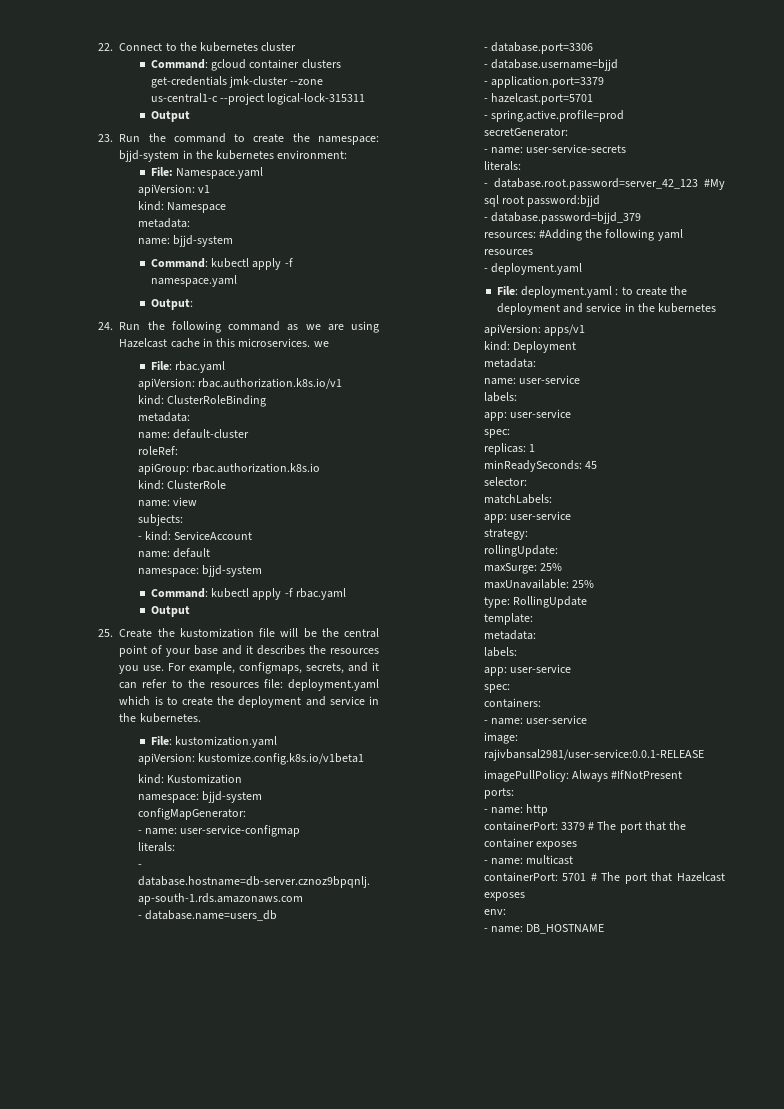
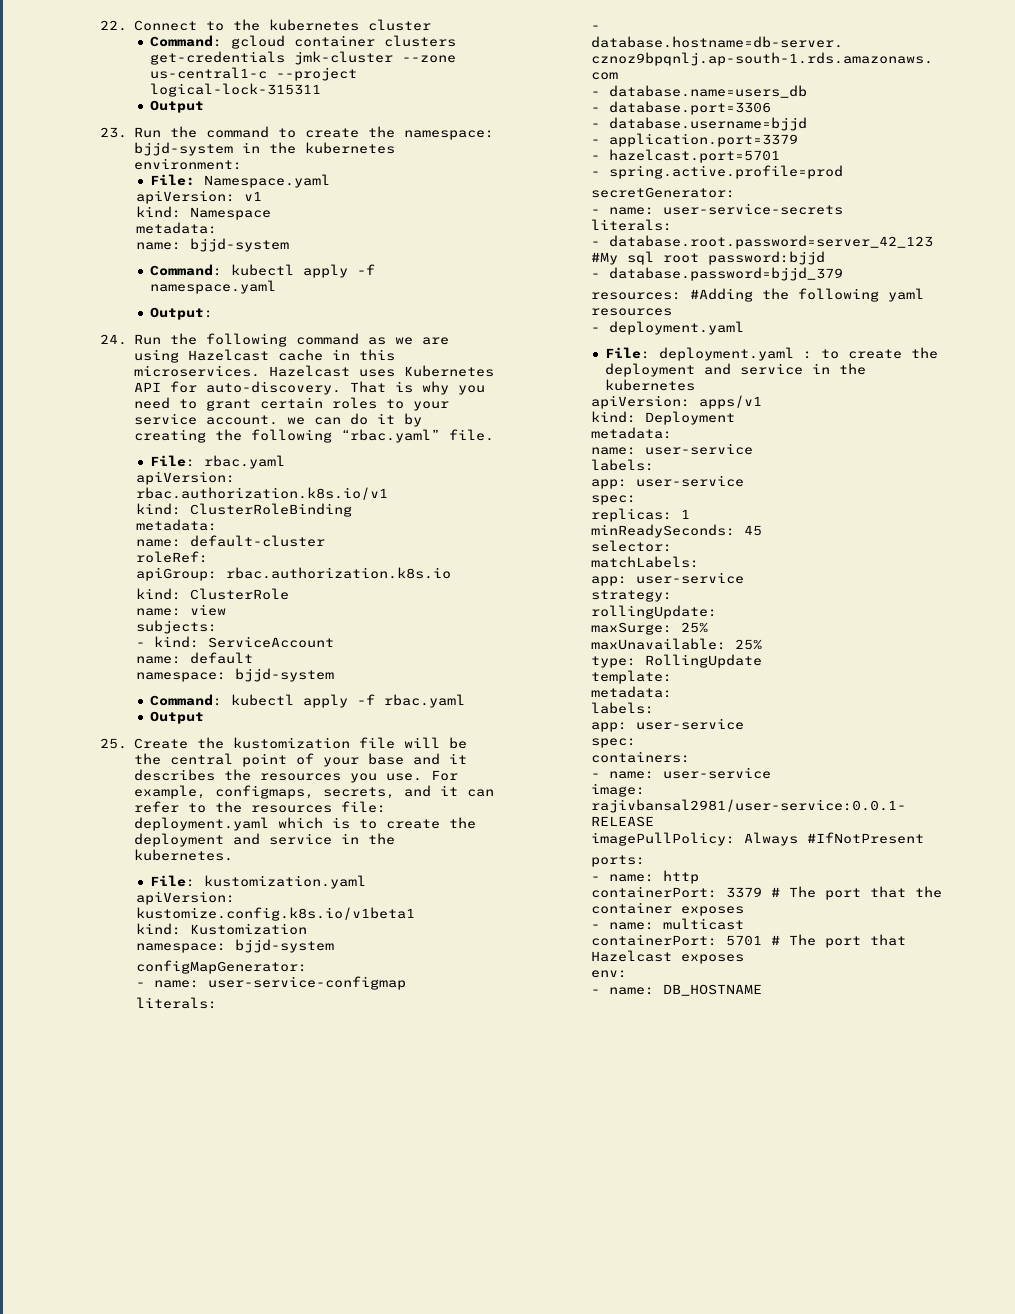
[313,341,329,347] we -> [268,365,494,377] [133,381,485,395] [133,397,449,411] [133,413,422,427] [133,429,494,443] Hazelcast uses Kubernetes API for auto-discovery. That is why you need to grant certain roles to your service account. we can do it by creating the following “rbac.yaml” file.

